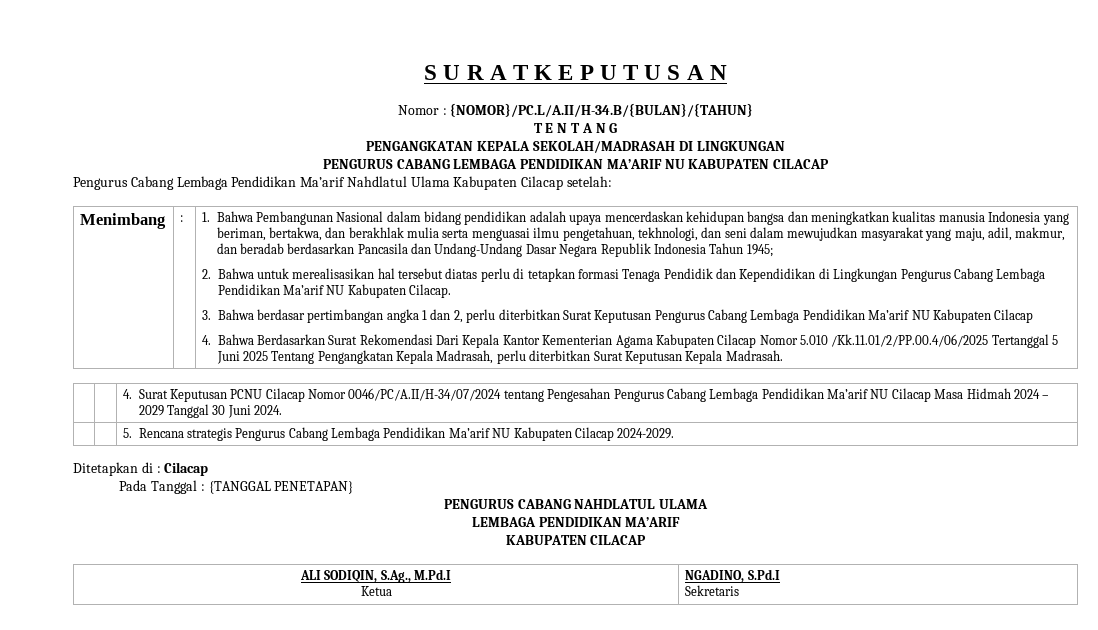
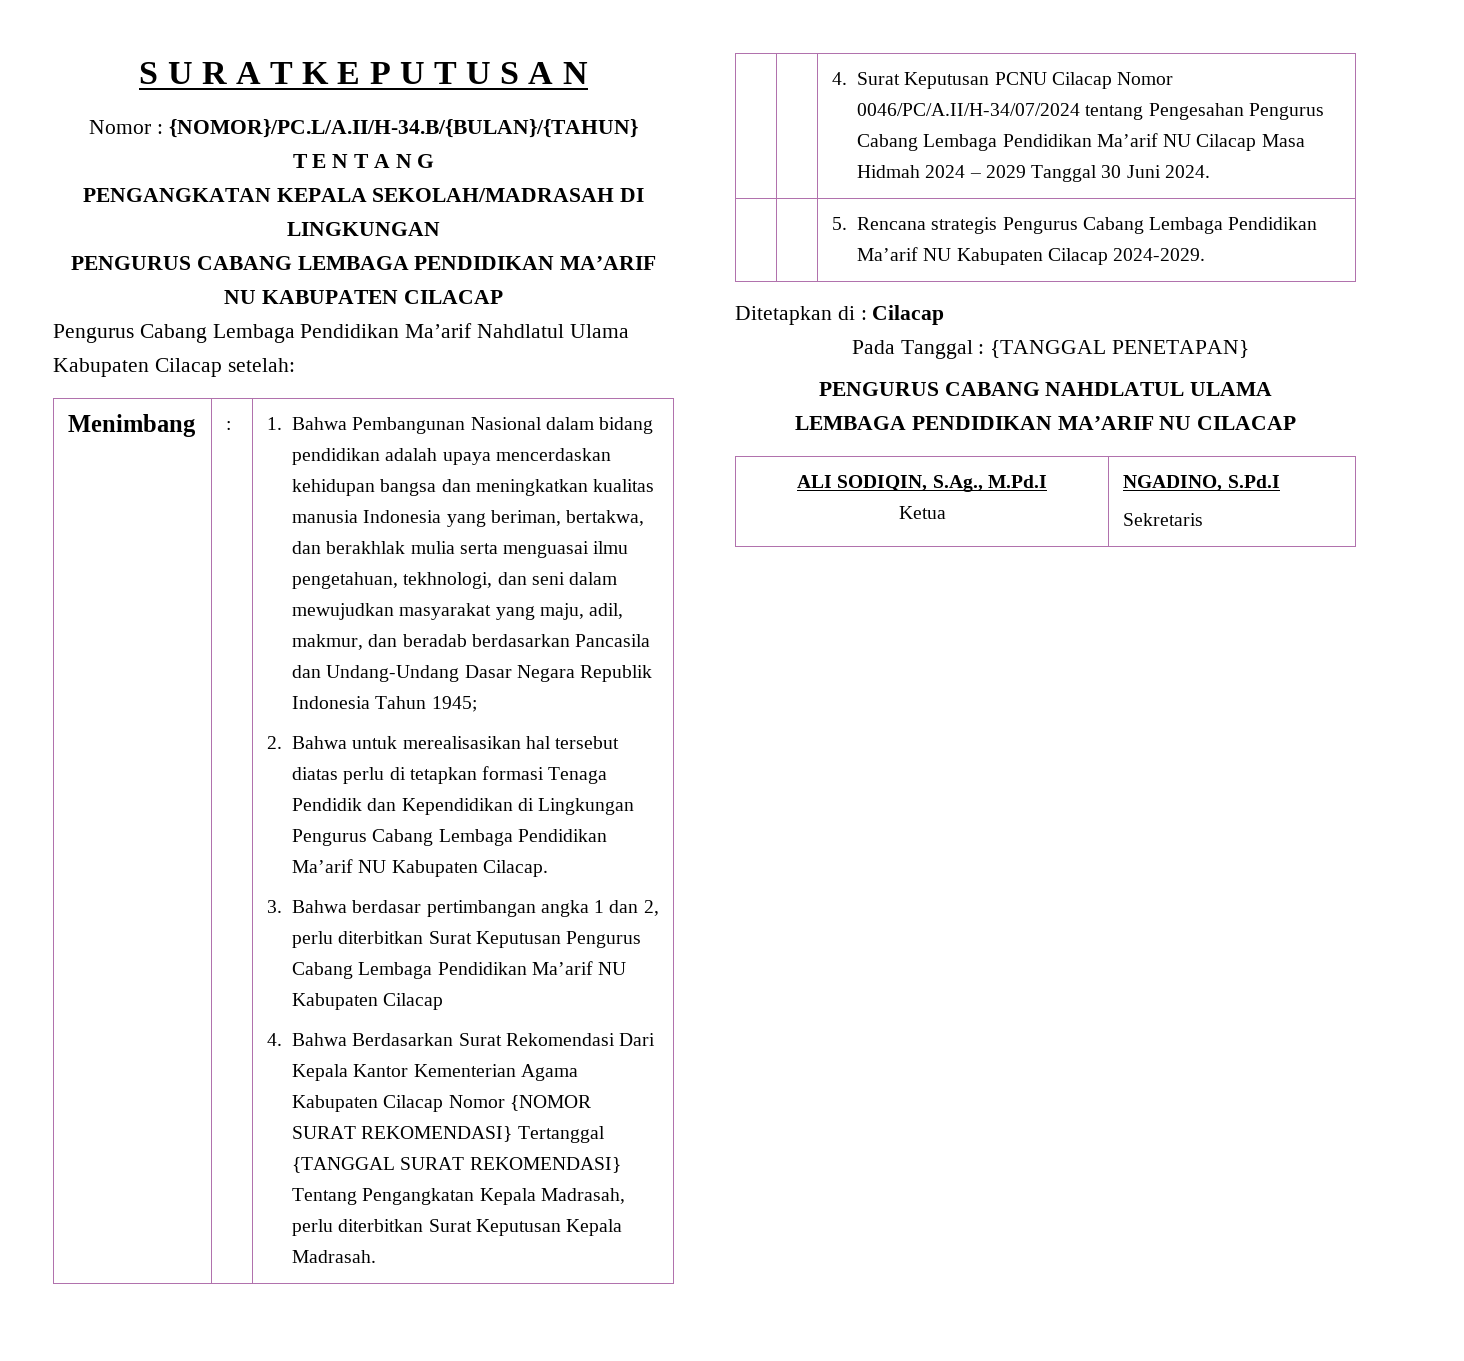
[800,334,1059,348] [216,351,268,364] 5.010 /Kk.11.01/2/PP.00.4/06/2025 Tertanggal 5 Juni 2025 -> [509,1095,591,1111] [291,1126,605,1143] [291,1157,621,1173] {NOMOR SURAT REKOMENDASI} Tertanggal {TANGGAL SURAT REKOMENDASI}
[505,535,587,545] // KABUPATEN -> [1159,416,1192,430] NU

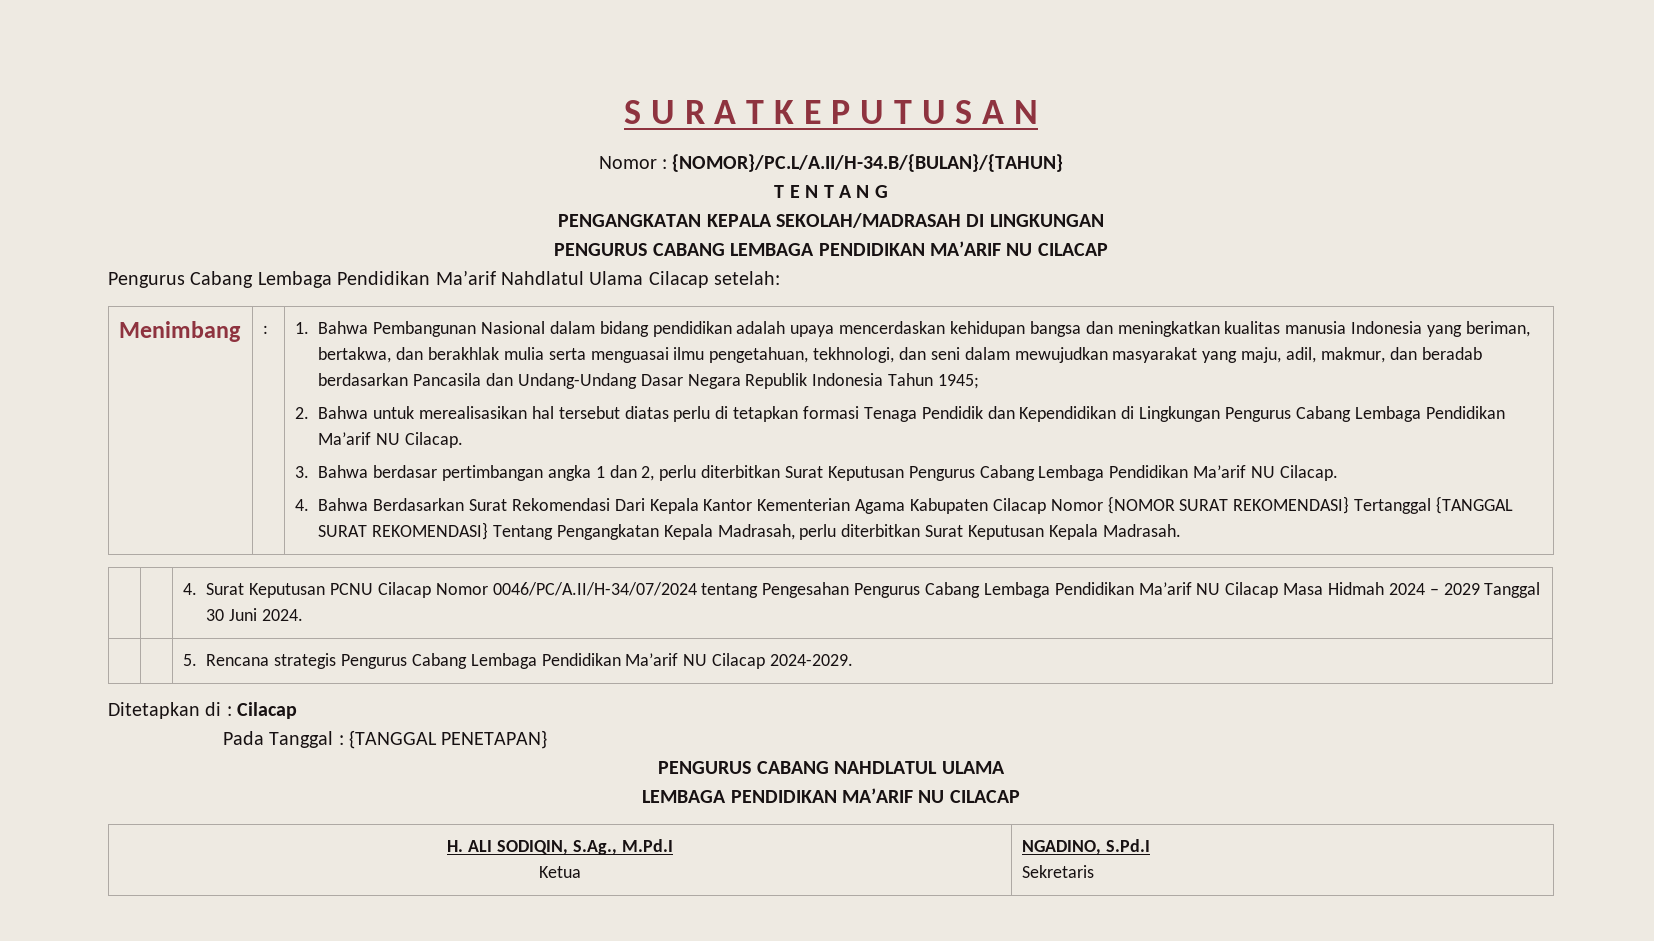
[262,290,398,304] KABUPATEN -> (1033, 249) none
[53,358,149,377] Kabupaten -> (644, 278) none
[391,860,478,877] Kabupaten -> (401, 439) none
[291,993,444,1010] Kabupaten Cilacap -> [1279,465,1338,481] Cilacap.
[956,248,1043,265] Kabupaten -> (708, 660) none
(1297, 423) none -> [447,840,464,852] H.

